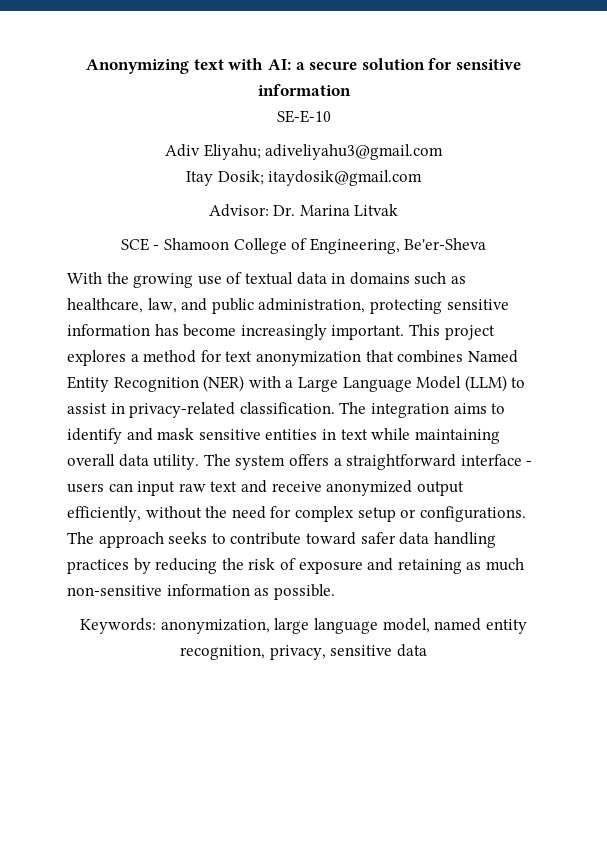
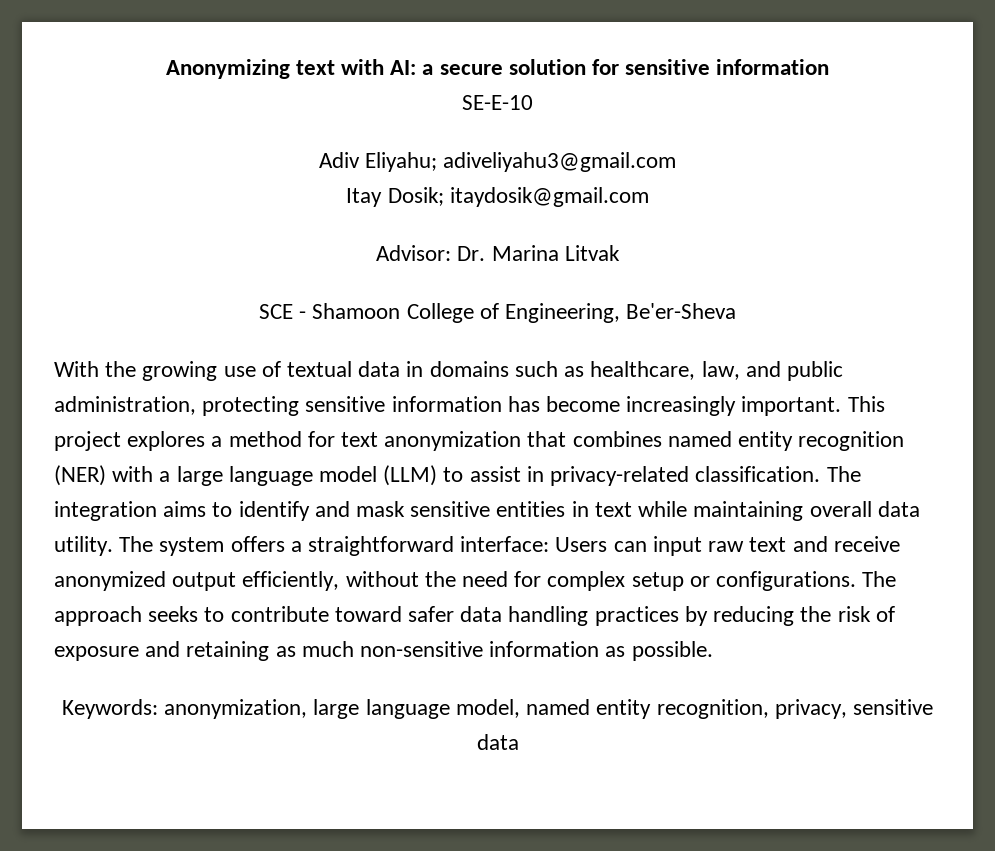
[467,350,518,363] [67,375,462,392] Named Entity Recognition (NER) with a Large Language Model -> [667,431,905,451] [54,465,378,486] named entity recognition (NER) with a large language model
[460,454,533,466] [67,483,104,493] interface - users -> [460,536,608,552] interface: Users

